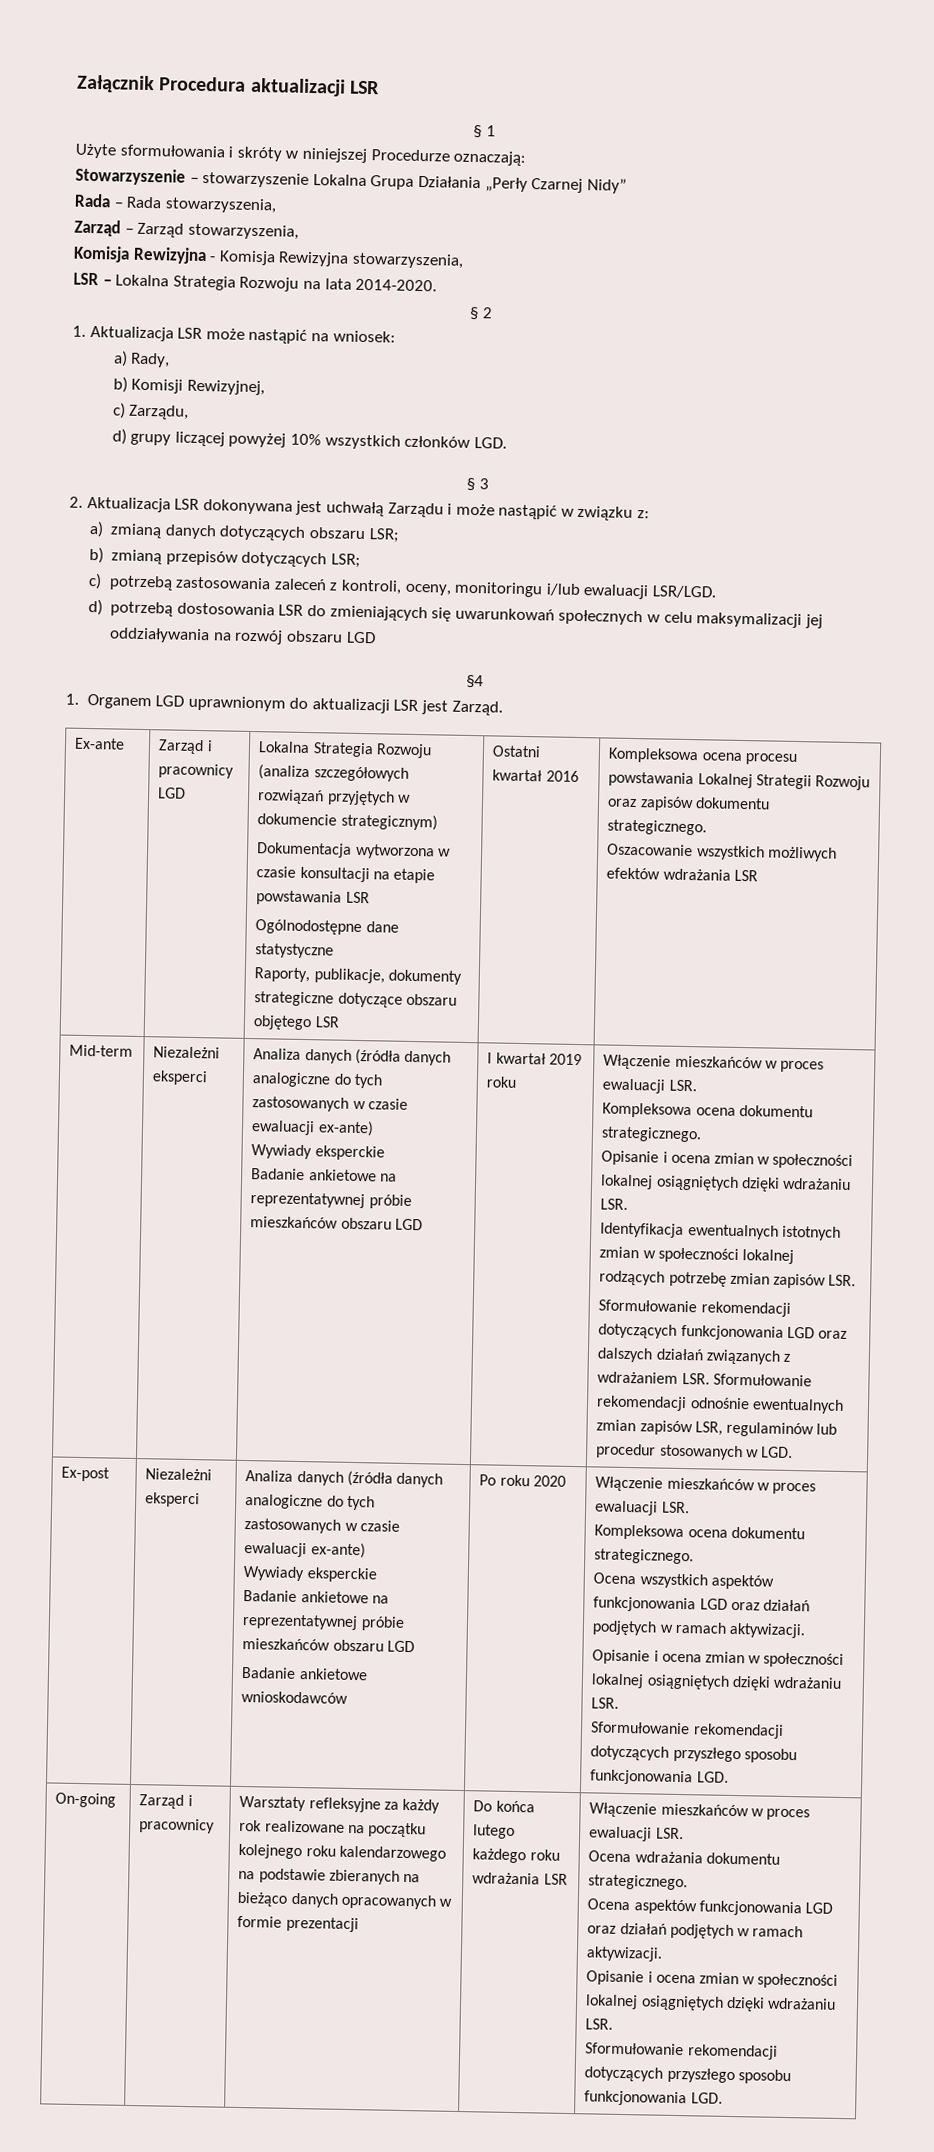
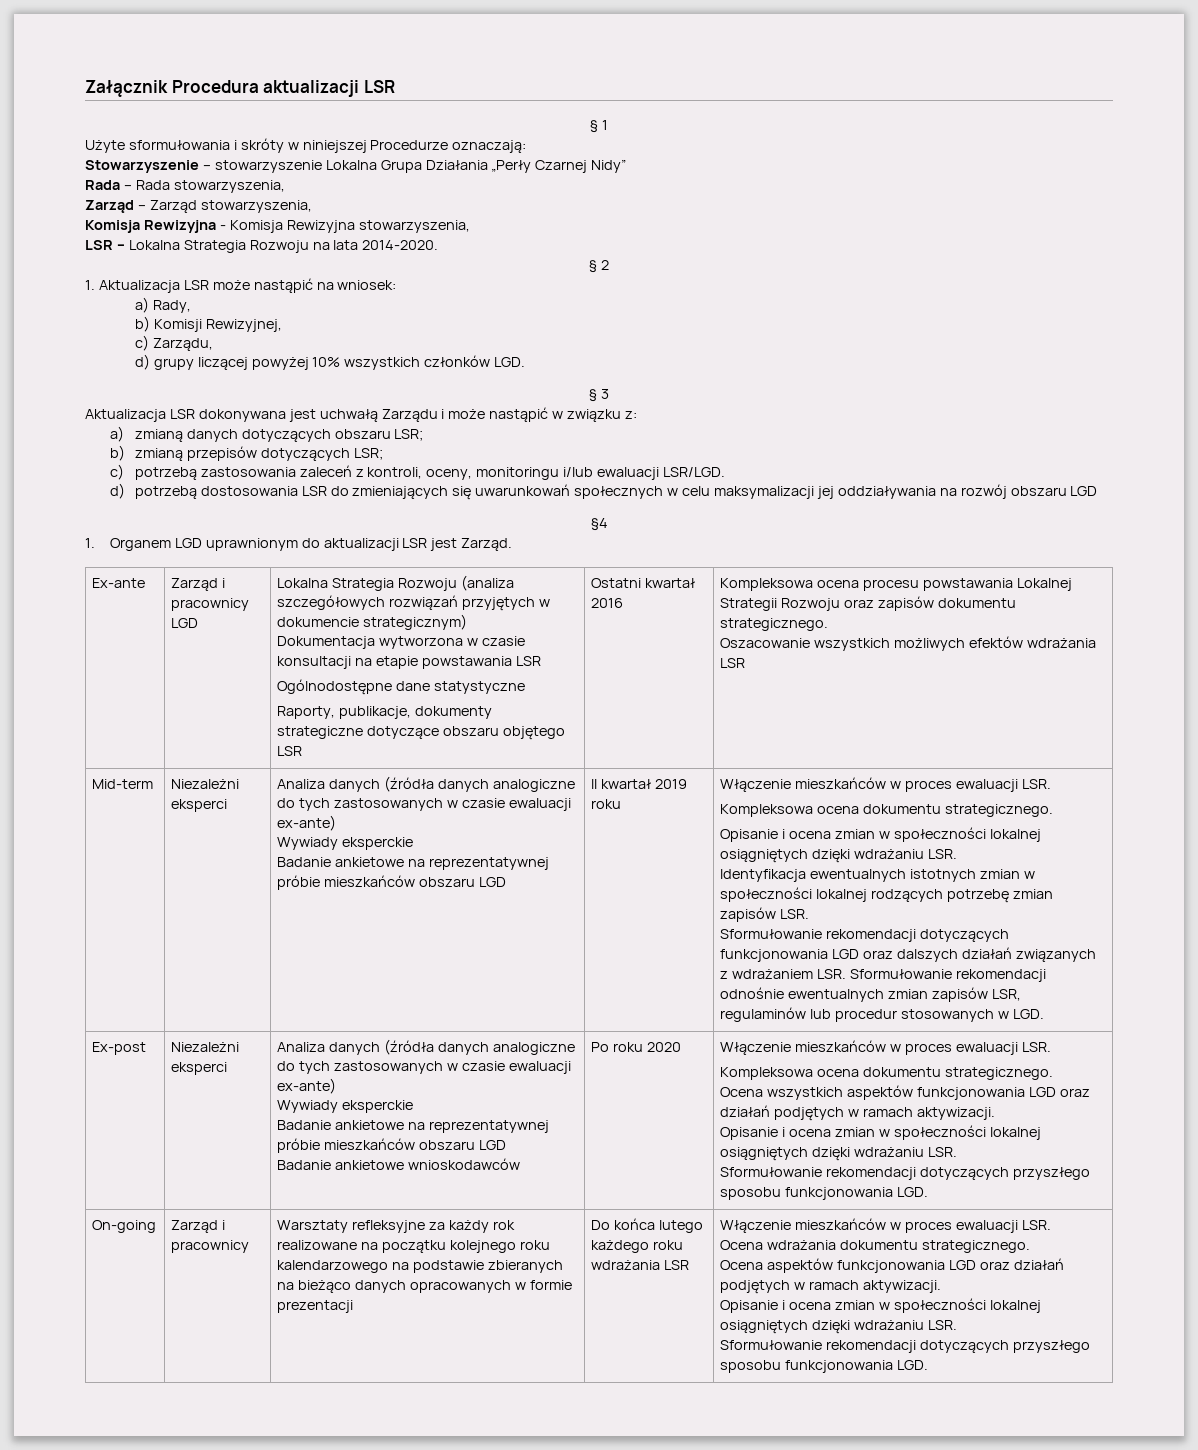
[69,496,83,508] 2. -> (609, 394) none
[487,1052,493,1064] I -> [591,779,598,789] II

